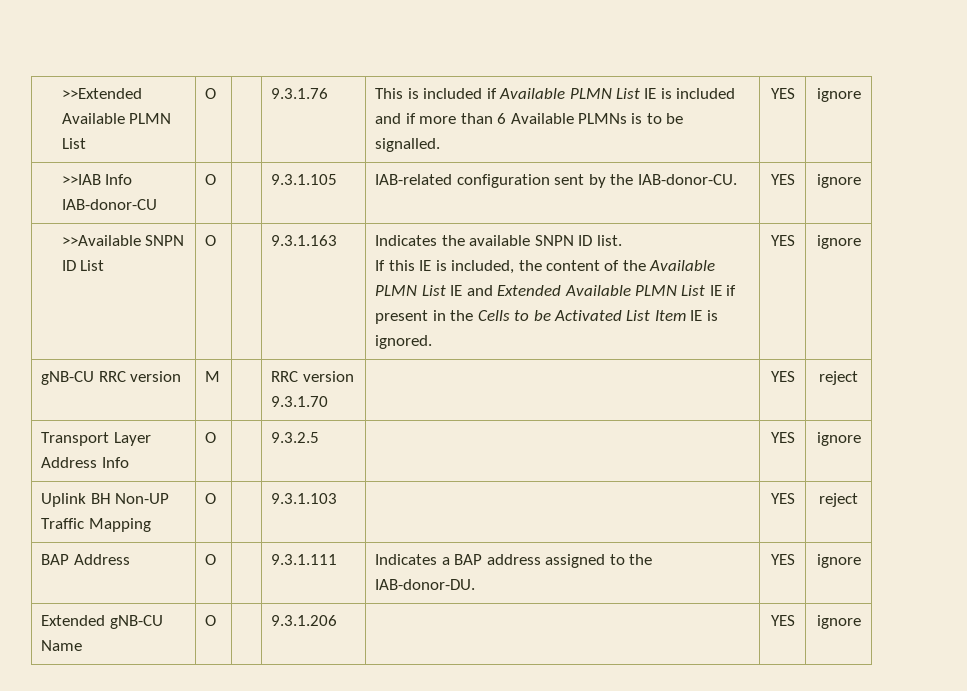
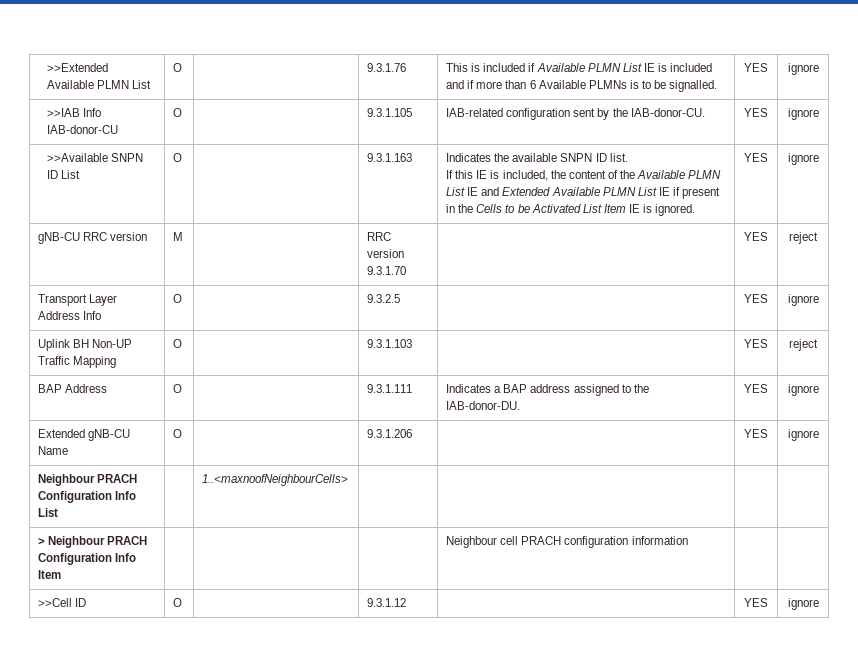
(861, 622) none -> [38,474,138,486] [38,491,137,503] [38,508,59,517] [202,474,349,486] [38,536,148,548] [38,553,137,565] [38,570,62,579] [446,536,688,548] [38,598,87,607] [173,598,183,607] [367,598,407,607] [744,598,768,607] [787,598,819,610] // Neighbour PRACH Configuration Info List | | 1..<maxnoofNeighbourCells> | | | | // > Neighbour PRACH Configuration Info Item | | | | Neighbour cell PRACH configuration information | | // >>Cell ID | O | | 9.3.1.12 | | YES | ignore

